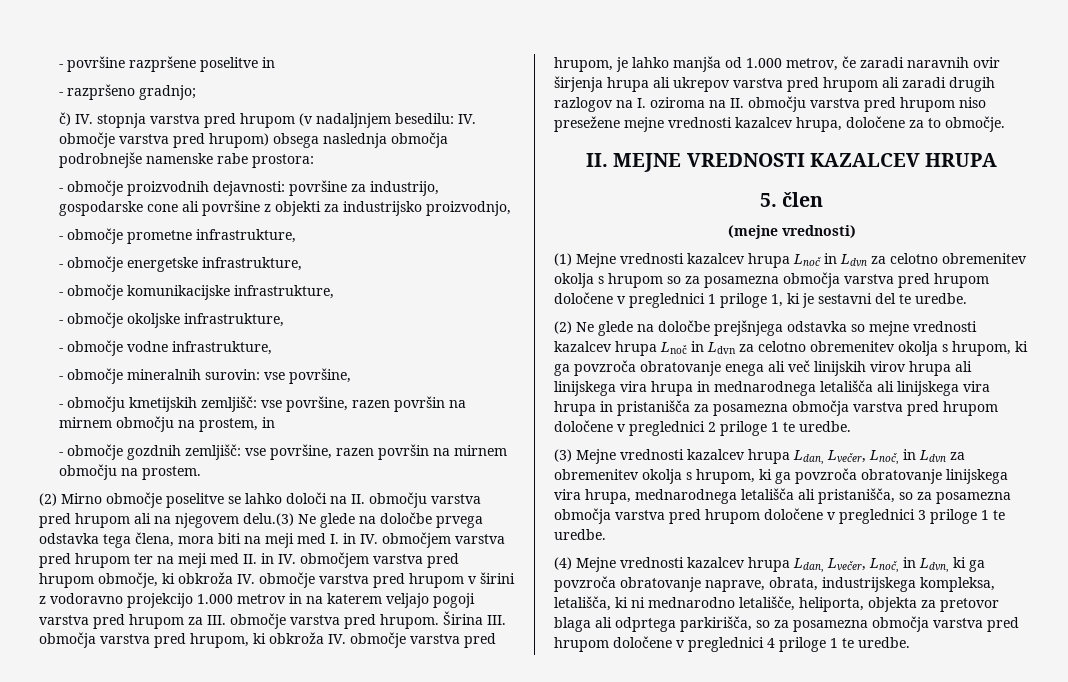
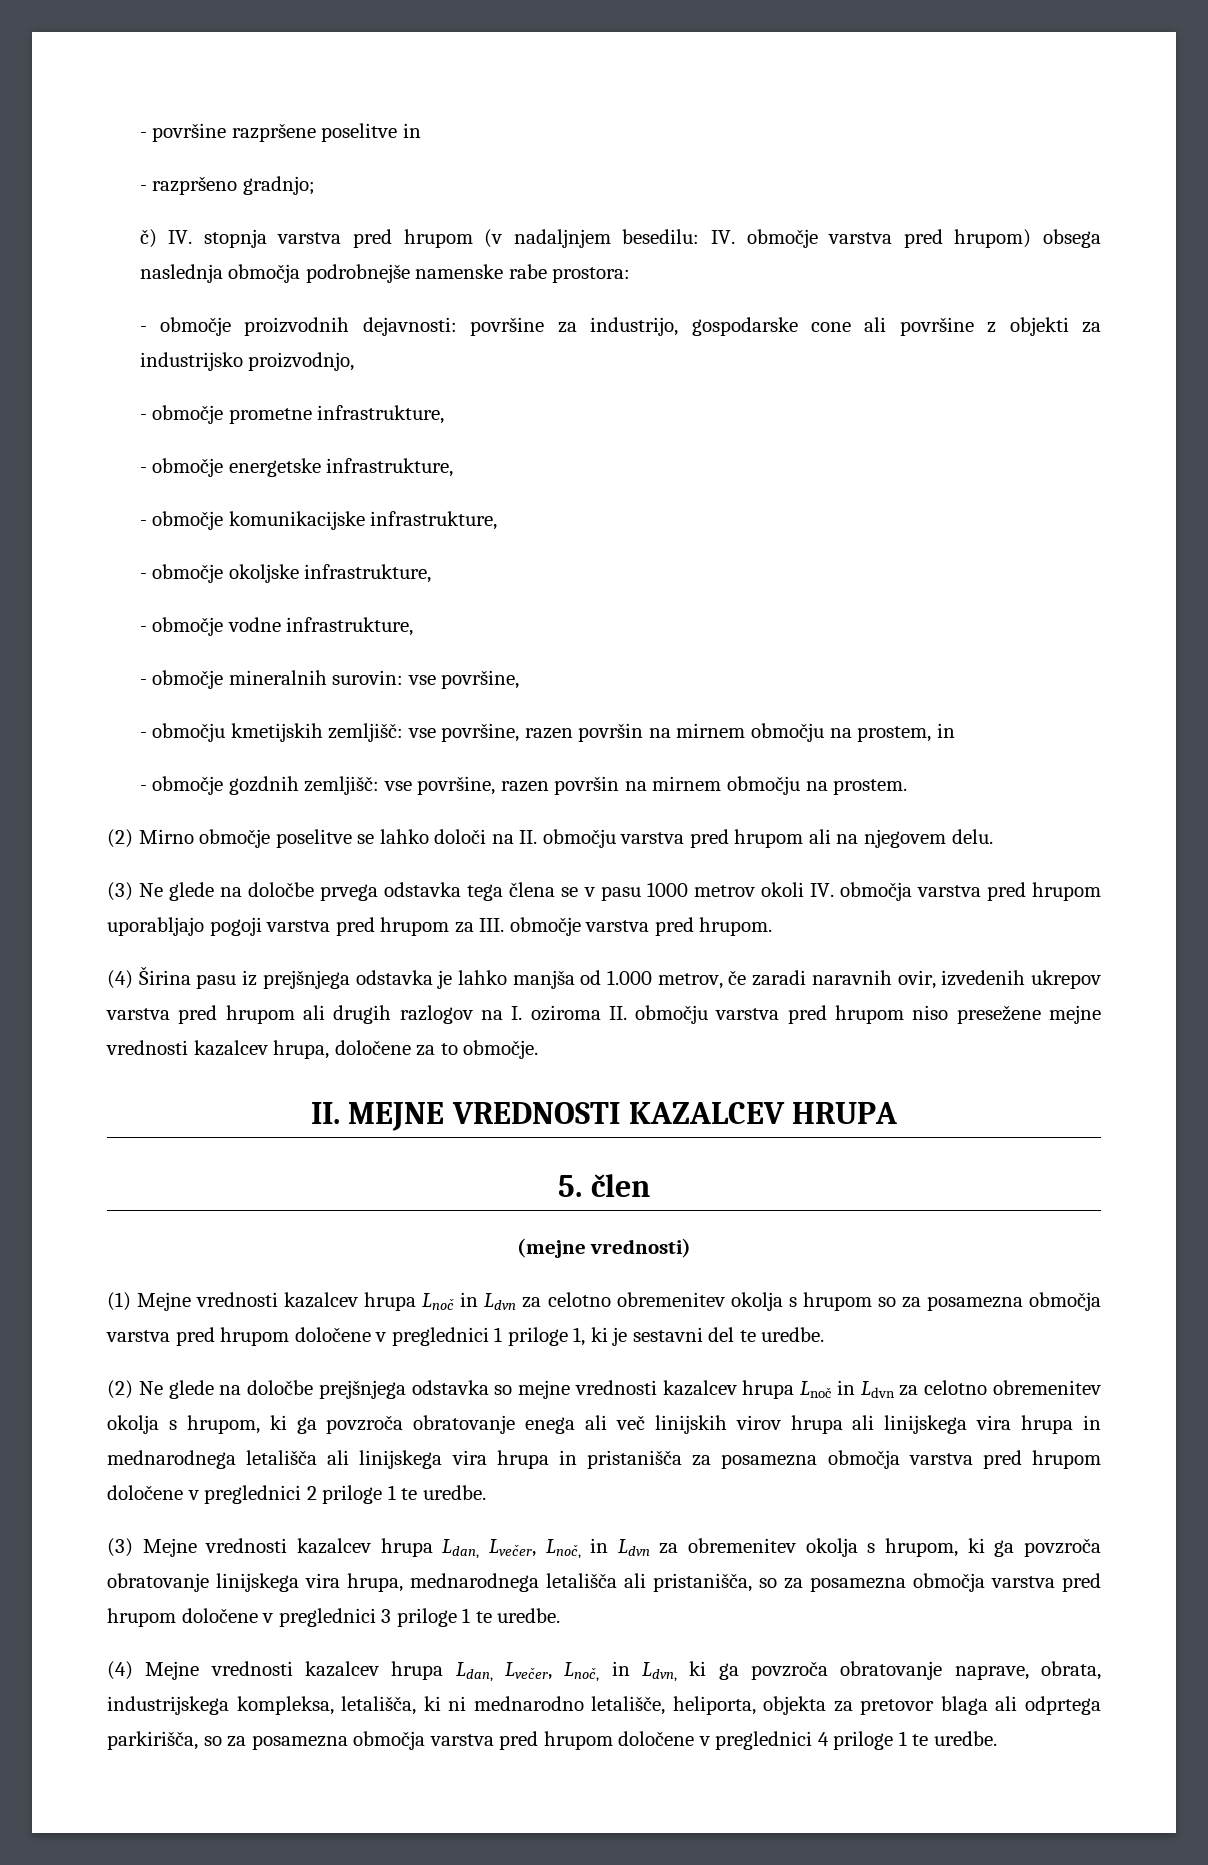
[243,513,294,526] delu.(3) -> [951,829,993,844] [107,882,133,901] delu. // (3)
[135,532,505,548] [39,552,459,568] [39,572,515,588] [39,593,429,608] člena, mora biti na meji med I. in IV. območjem varstva pred hrupom ter na meji med II. in IV. območjem varstva pred hrupom območje, ki obkroža IV. območje varstva pred hrupom v širini z vodoravno projekcijo 1.000 metrov in na katerem veljajo -> [509,882,1102,901] [107,917,204,936] člena se v pasu 1000 metrov okoli IV. območja varstva pred hrupom uporabljajo
[443,611,506,625] [39,632,496,648] [554,57,613,72] Širina III. območja varstva pred hrupom, ki obkroža IV. območje varstva pred hrupom, -> [107,966,433,989] // (4) Širina pasu iz prejšnjega odstavka
[973,57,1000,68] [554,76,670,92] ovir širjenja hrupa ali -> [897,970,1026,989] ovir, izvedenih
[902,77,946,88] zaradi -> (325, 1012) none
[709,100,726,108] na -> (601, 1013) none

